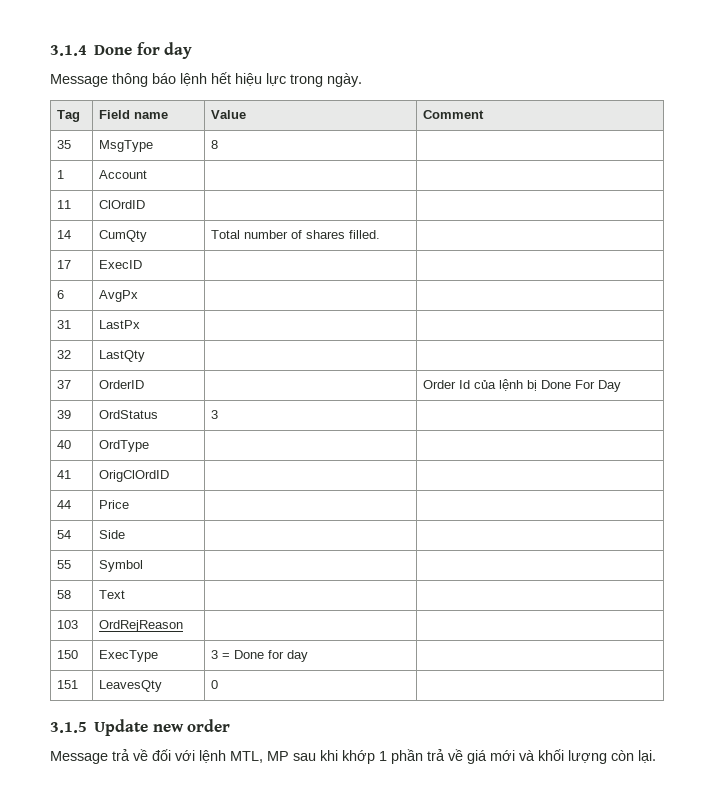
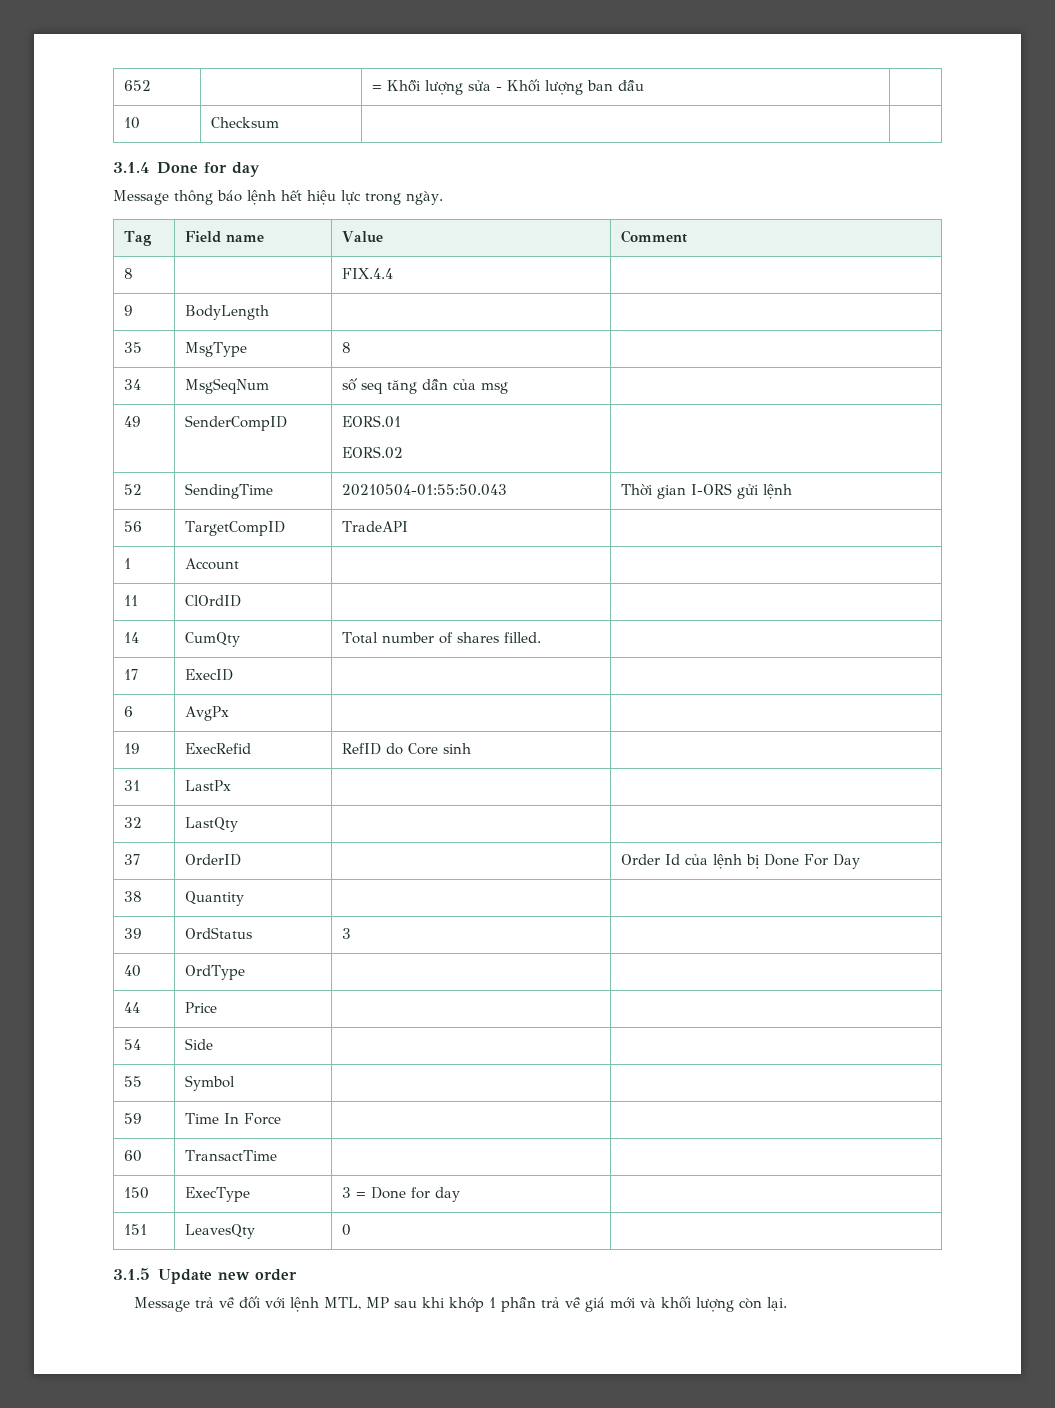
(50, 50) none -> [123,80,151,91] [371,79,644,95] [123,117,140,129] [210,117,279,128] 652 | | = Khồi lượng sửa - Khối lượng ban đầu | // 10 | Checksum | | //
(484, 114) none -> [123,268,133,279] [341,268,393,279] [123,305,133,316] [184,305,269,320] // 8 | | FIX.4.4 | // 9 | BodyLength | |
(218, 144) none -> [123,379,141,390] [184,378,269,394] [341,378,508,394] [123,416,141,427] [184,415,287,431] [341,415,401,428] [341,446,403,459] [123,484,142,495] [184,483,273,499] [341,484,507,496] [620,483,792,499] [123,521,142,532] [184,521,285,536] [341,521,408,532] // 34 | MsgSeqNum | số seq tăng dần của msg | // 49 | SenderCompID | EORS.01 // EORS.02 | // 52 | SendingTime | 20210504-01:55:50.043 | Thời gian I-ORS gửi lệnh // 56 | TargetCompID | TradeAPI |
(138, 296) none -> [123,743,140,754] [184,743,251,754] [341,743,471,755] // 19 | ExecRefid | RefID do Core sinh |
(621, 386) none -> [123,891,142,902] [184,891,244,906] // 38 | Quantity | |
[56,470,71,479] [98,470,169,482] // 41 | OrigClOrdID | | -> (245, 972) none
[56,590,71,599] [98,590,125,599] [56,620,78,629] [98,620,183,632] 58 | Text | | // 103 | OrdRejReason -> [123,1113,142,1124] [184,1113,281,1125] [123,1150,142,1162] [184,1150,277,1161] 59 | Time In Force | | // 60 | TransactTime

